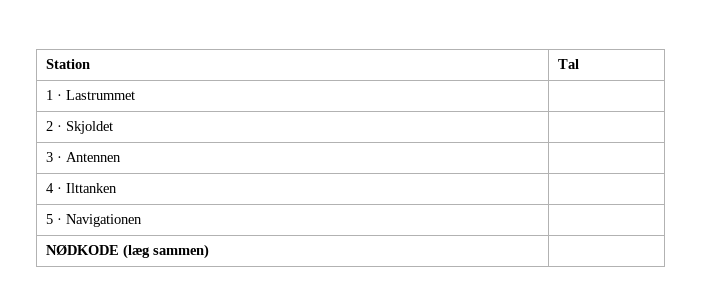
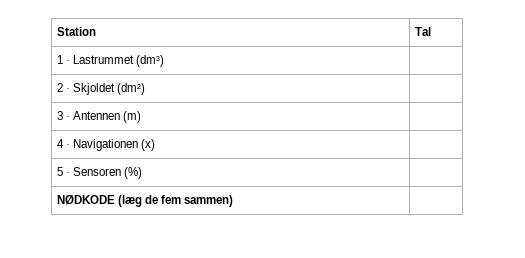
(135, 95) none -> [136,55,165,67] (dm³)
(113, 127) none -> [117,83,146,95] (dm²)
(121, 157) none -> [123,111,142,123] (m)
[65,183,117,193] Ilttanken -> [72,139,156,151] Navigationen (x)
[65,214,142,227] Navigationen -> [72,167,143,179] Sensoren (%)
(150, 251) none -> [144,195,182,204] de fem

